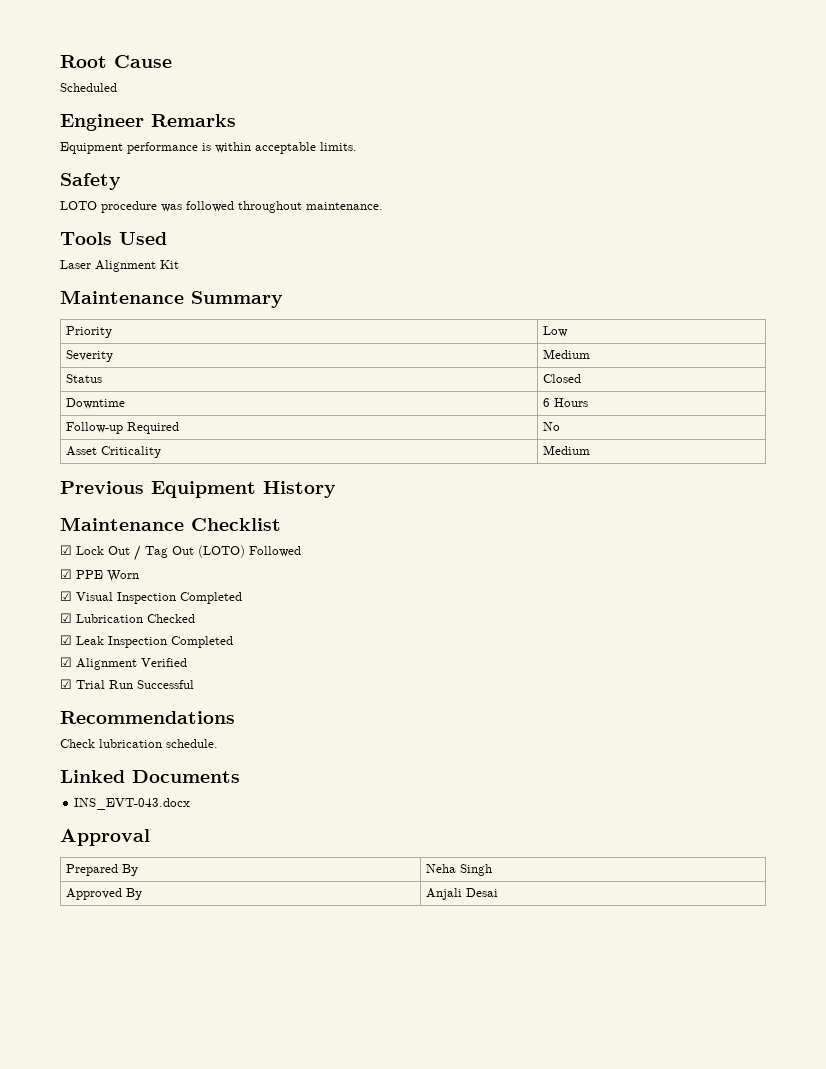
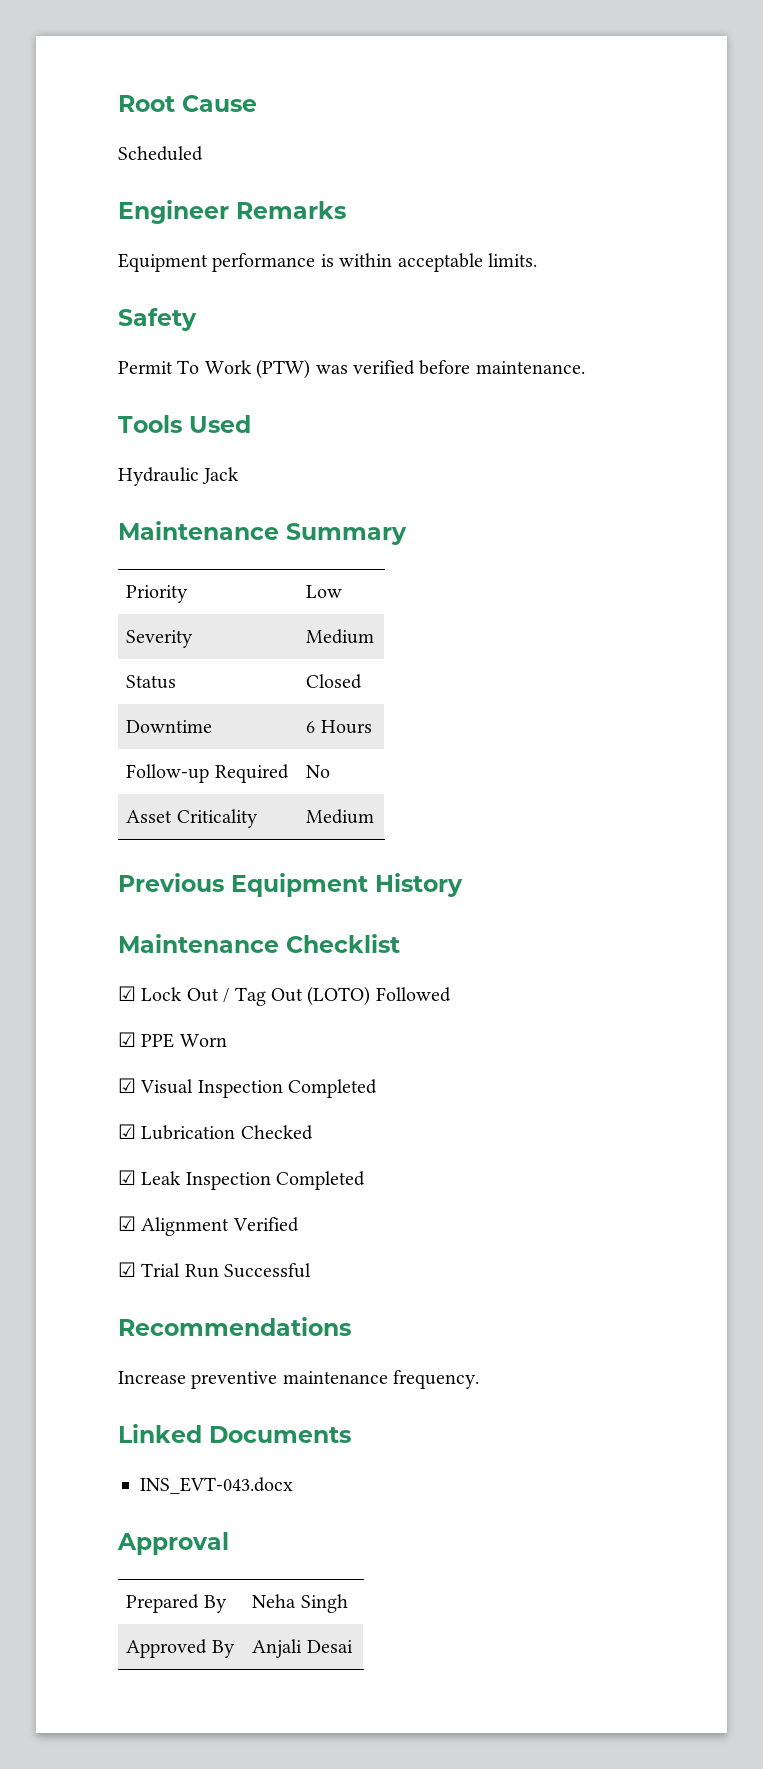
[60,201,302,213] LOTO procedure was followed throughout -> [118,359,471,379] Permit To Work (PTW) was verified before
[60,260,179,272] Laser Alignment Kit -> [118,467,240,486] Hydraulic Jack
[60,739,218,748] Check lubrication schedule. -> [118,1370,480,1389] Increase preventive maintenance frequency.

